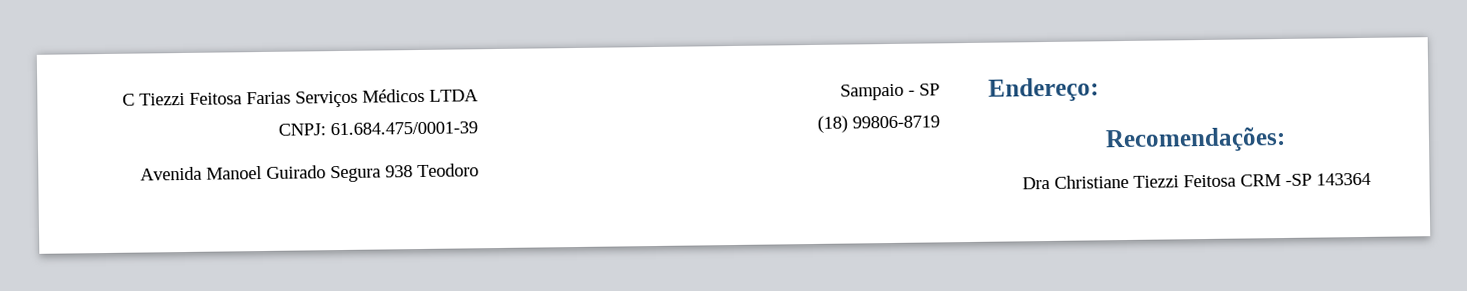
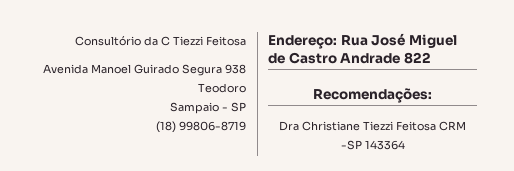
(122, 99) none -> [75,36,158,46] Consultório da
[246,88,479,108] [278,121,478,136] Farias Serviços Médicos LTDA // CNPJ: 61.684.475/0001-39 -> (246, 41) none
(1099, 90) none -> [340,33,457,48] [268,52,431,64] Rua José Miguel de Castro Andrade 822

